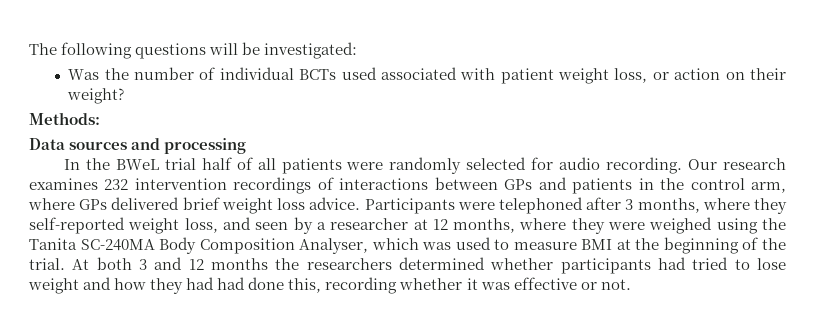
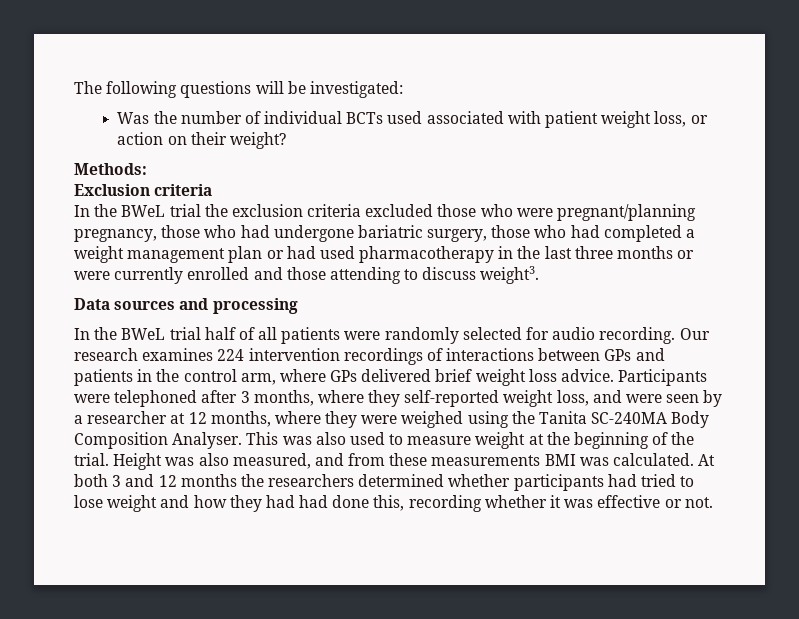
(100, 118) none -> [74,184,213,196] [74,204,697,221] [74,225,696,242] [74,246,695,263] [74,266,540,284] // Exclusion criteria // In the BWeL trial the exclusion criteria excluded those who were pregnant/planning pregnancy, those who had undergone bariatric surgery, those who had completed a weight management plan or had used pharmacotherapy in the last three months or were currently enrolled and those attending to discuss weight3.
[104,179,129,190] 232 -> [217,349,245,361] 224
(251, 223) none -> [626,394,663,403] were
[299,238,452,254] Analyser, which was -> [172,432,346,449] Analyser. This was also
[581,239,613,250] BMI -> [475,432,526,449] weight
(65, 264) none -> [113,453,695,470] Height was also measured, and from these measurements BMI was calculated.

